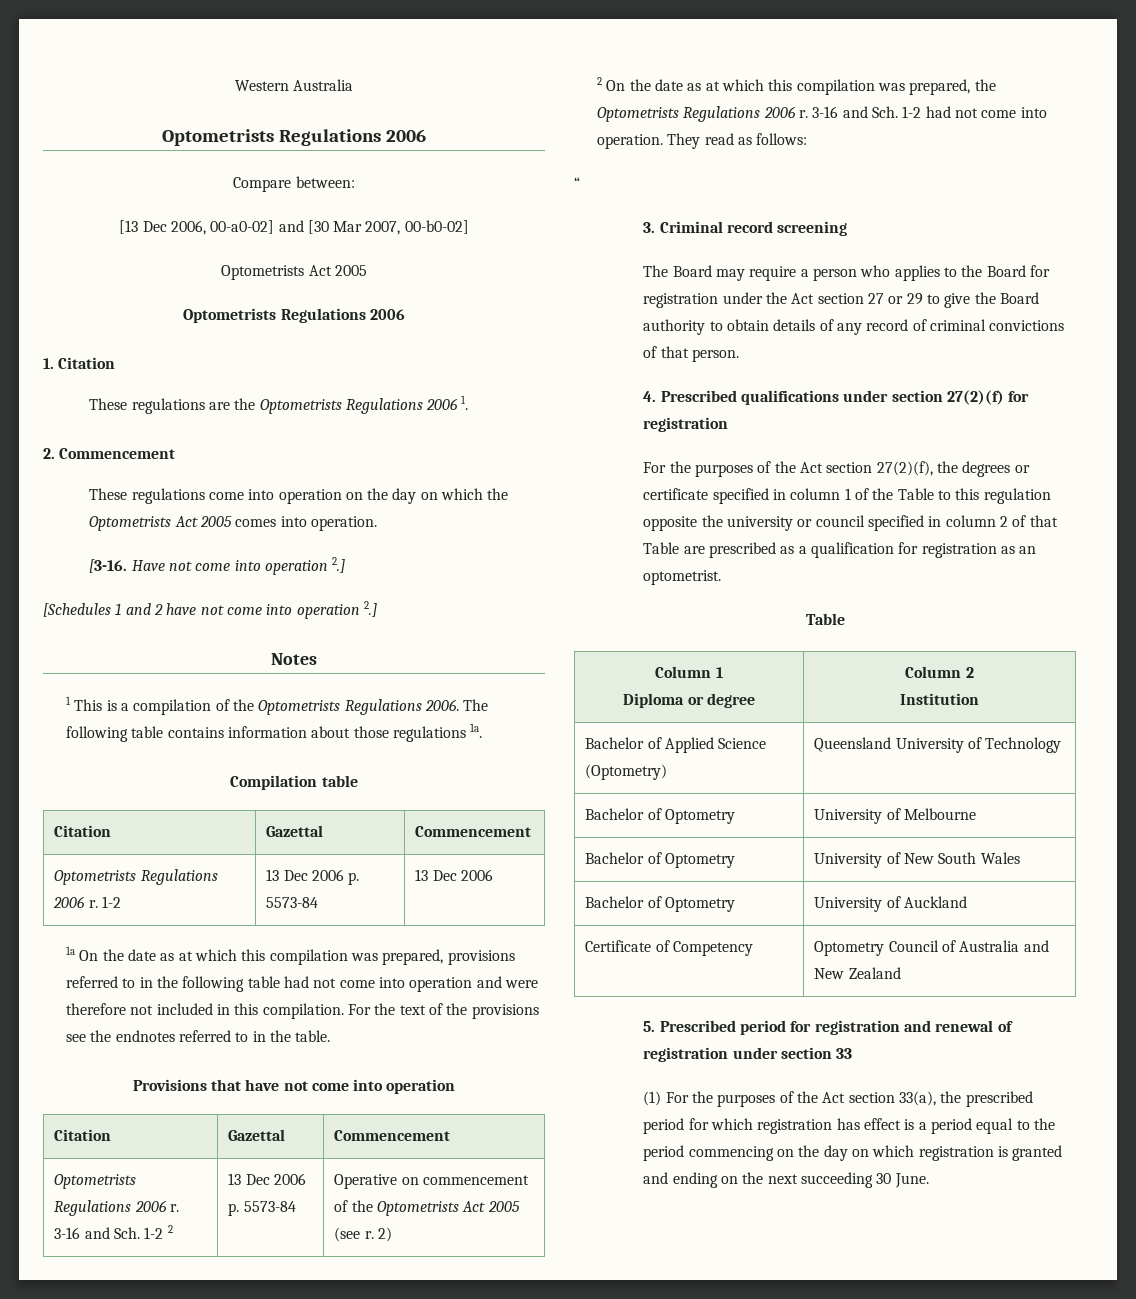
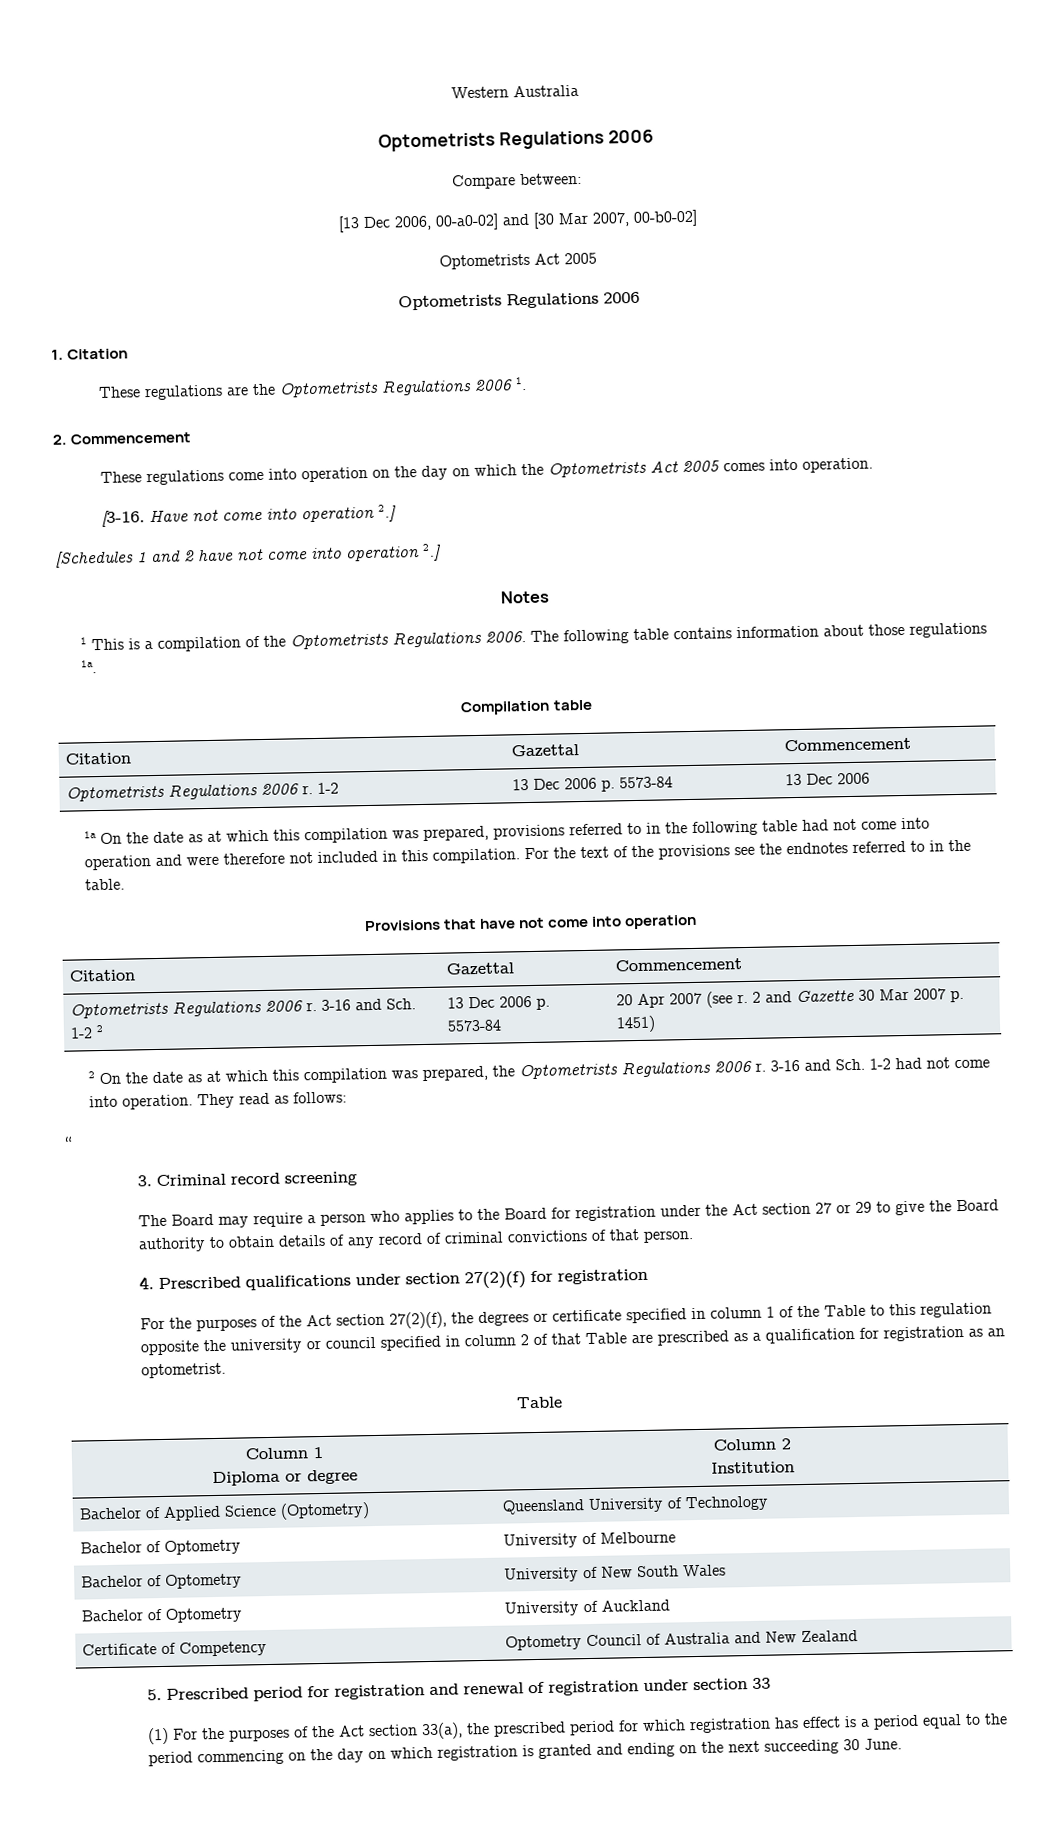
[334,1174,530,1189] [334,1200,520,1216] [334,1227,393,1242] Operative on commencement of the Optometrists Act 2005 (see r. 2) -> [615,988,964,1009] [615,1015,656,1033] 20 Apr 2007 (see r. 2 and Gazette 30 Mar 2007 p. 1451)

